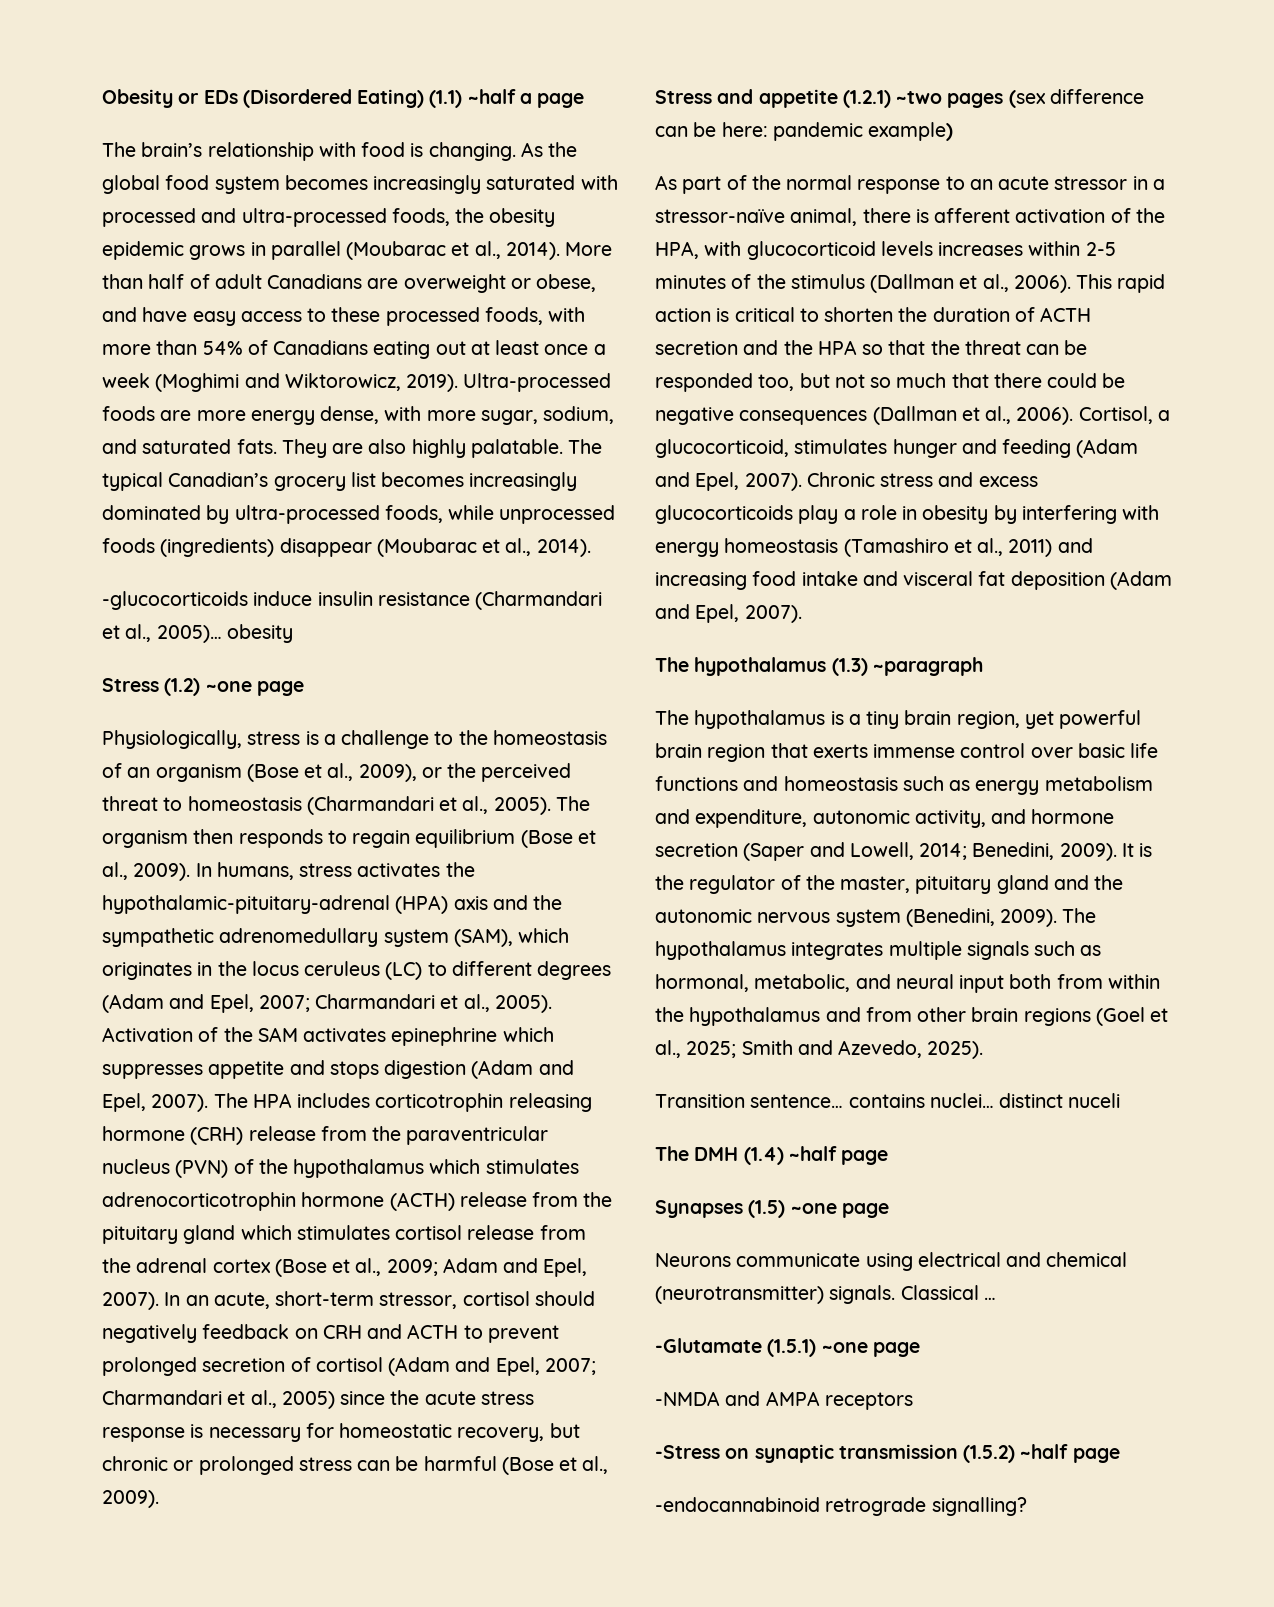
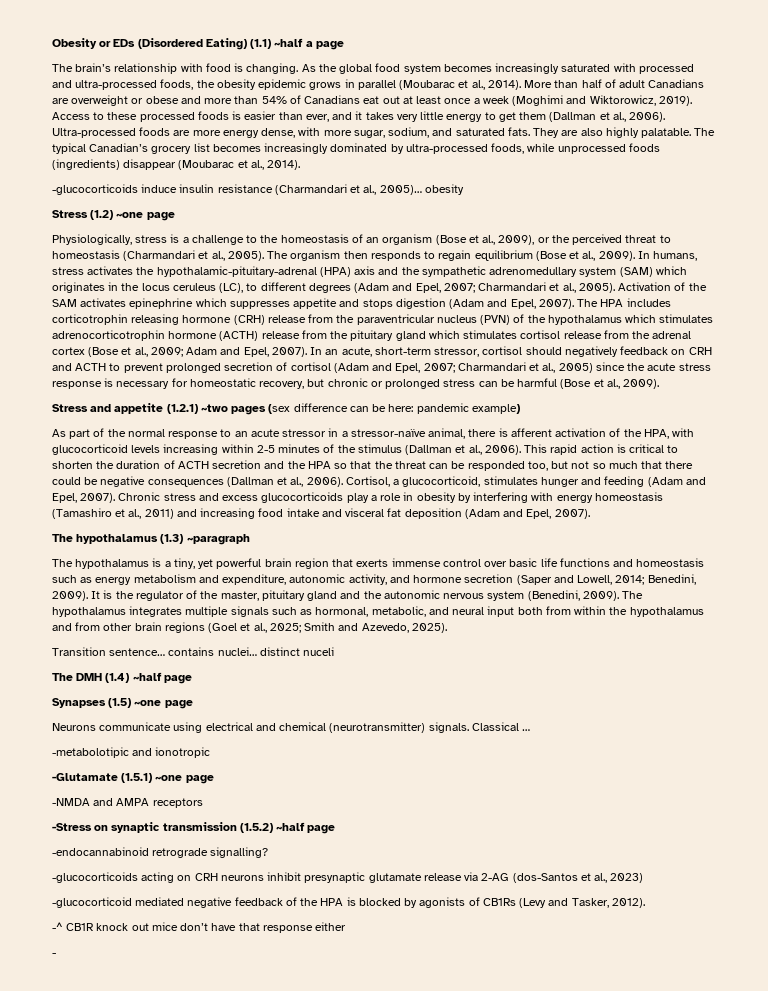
[536,274,597,292] [102,307,586,326] obese, and have easy access to these processed foods, with -> [145,96,201,104] obese and
[373,341,431,359] eating -> [363,96,380,104] eat
(459, 383) none -> [52,111,666,122] Access to these processed foods is easier than ever, and it takes very little energy to get them (Dallman et al., 2006).
[453,928,513,947] (SAM), -> [619,267,653,277] (SAM)
[385,962,423,980] (LC) -> [219,283,244,293] (LC),
[938,242,1024,256] increases -> [163,444,219,455] increasing
[866,710,1020,729] tiny brain region, -> [173,558,195,569] tiny,
(996, 1298) none -> [52,747,211,758] // -metabolotipic and ionotropic
(1027, 1506) none -> [52,872,644,883] [52,897,645,908] [52,922,347,933] [52,953,56,956] // -glucocorticoids acting on CRH neurons inhibit presynaptic glutamate release via 2-AG (dos-Santos et al., 2023) // -glucocorticoid mediated negative feedback of the HPA is blocked by agonists of CB1Rs (Levy and Tasker, 2012). // -^ CB1R knock out mice don’t have that response either // -

